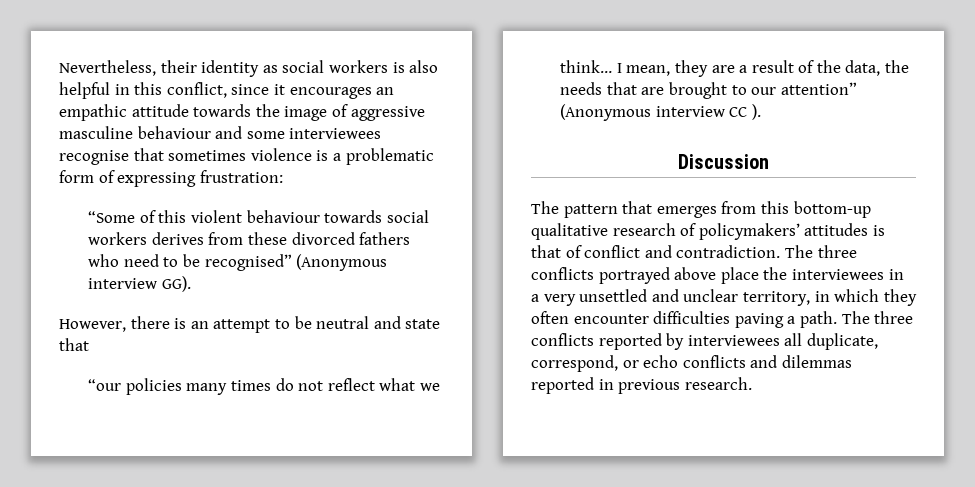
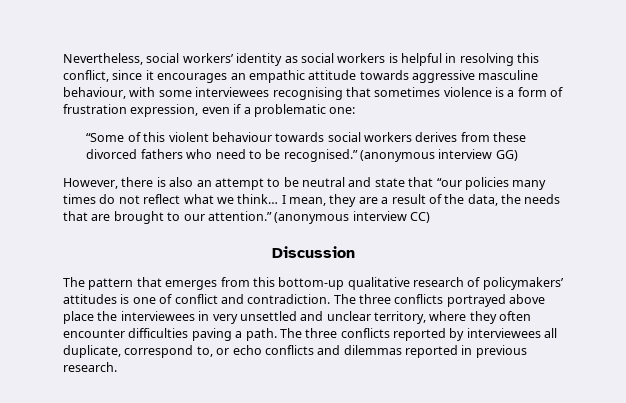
[160,60,197,73] their -> [146,53,234,63] social workers’
[409,60,439,73] also -> (398, 58) none
(130, 89) none -> [459,53,514,66] resolving
[255,104,425,121] [59,126,243,139] the image of aggressive masculine behaviour and -> [412,70,539,83] [63,87,156,99] aggressive masculine behaviour, with
[59,150,129,165] recognise -> [272,87,343,100] recognising
[345,148,434,165] problematic -> (515, 93) none
[117,170,283,187] expressing frustration: -> [63,104,356,117] frustration expression, even if a problematic one:
[204,254,388,271] [88,276,191,292] recognised” (Anonymous interview GG). -> [283,149,518,162] recognised.” (anonymous interview GG)
(187, 323) none -> [169,177,194,187] also
(89, 344) // -> (434, 182) none
[780,82,857,95] [560,104,761,121] attention” (Anonymous interview CC ). -> [207,211,430,224] attention.” (anonymous interview CC)
[531,245,561,258] that -> [132,297,156,304] one
[531,294,539,302] a -> (210, 316) none
[814,289,880,302] in which -> [429,311,467,321] where
[531,355,618,372] correspond, -> [124,345,213,358] correspond to,

